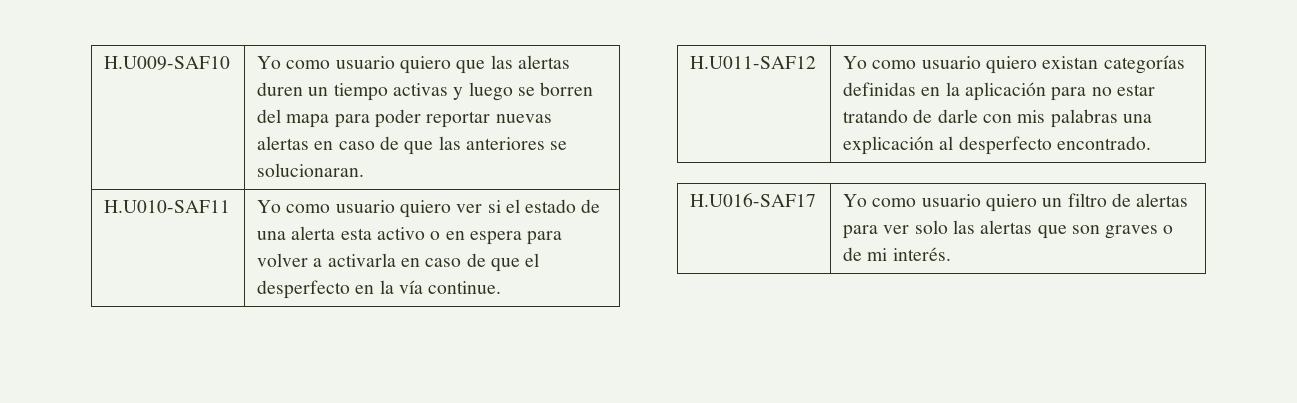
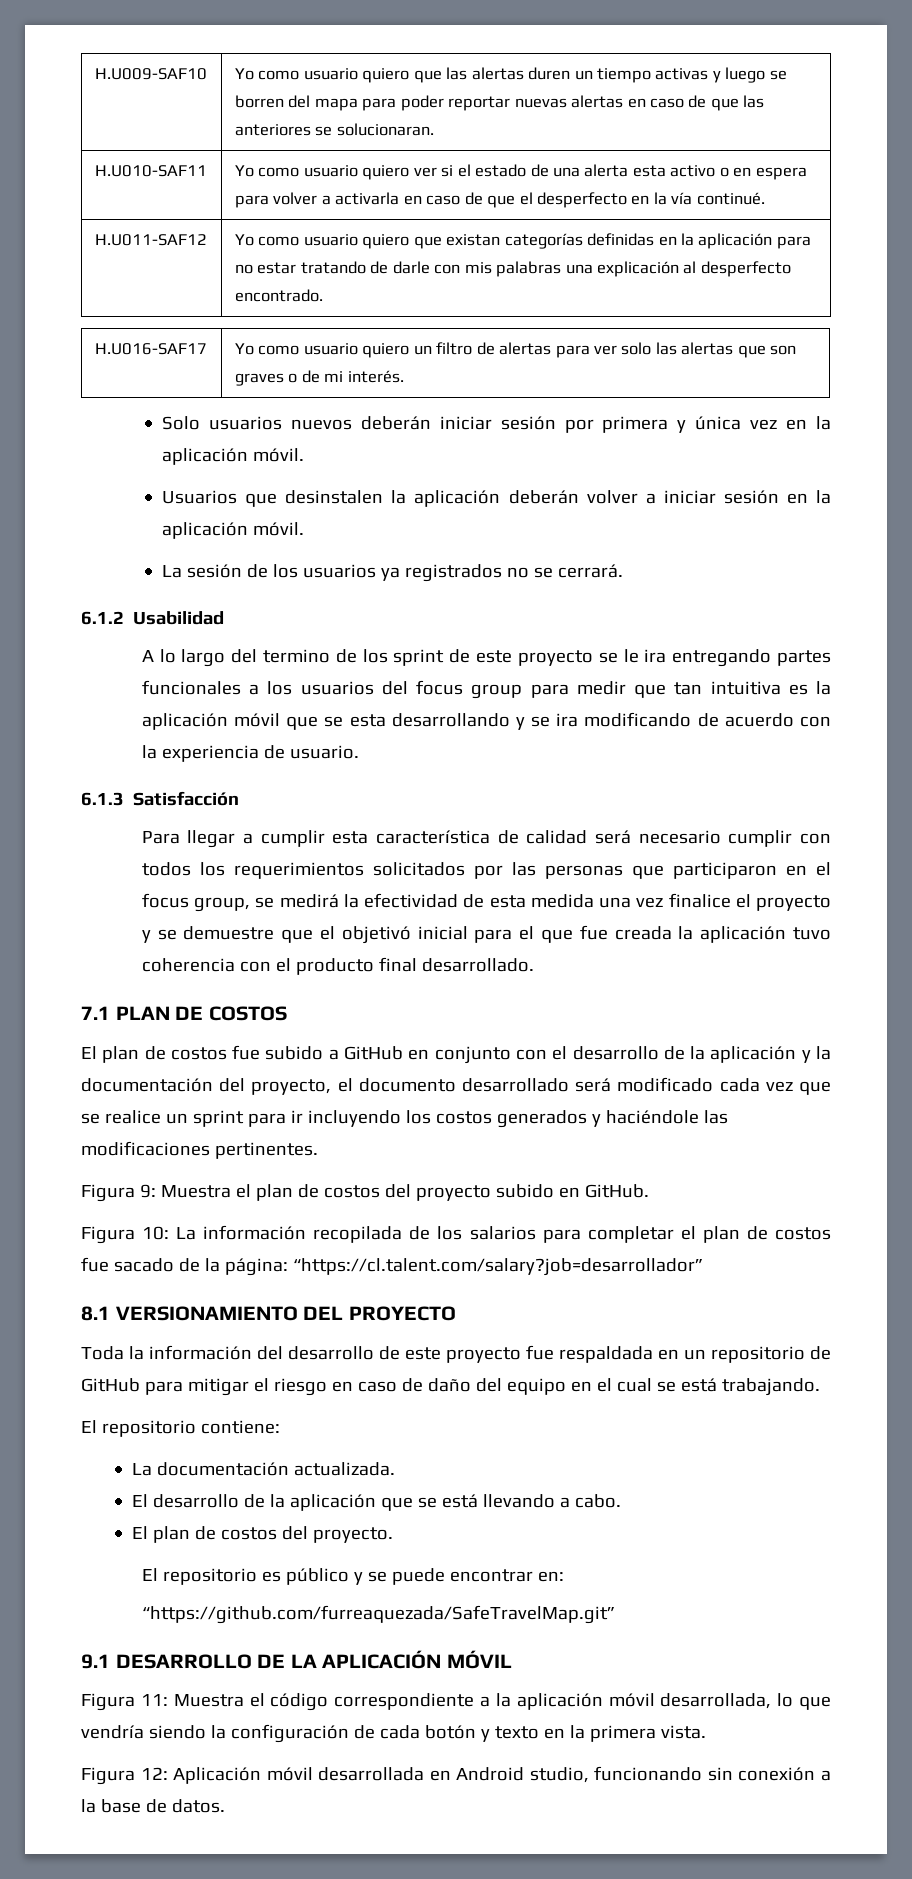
[428,281,502,294] continue. -> [696,192,765,205] continué.
(1038, 65) none -> [413,236,442,249] que
(951, 254) none -> [162,416,831,433] [162,448,305,465] [162,490,831,507] [162,522,305,539] [162,564,624,582] [81,611,225,625] [141,649,832,667] [141,680,831,699] [141,712,832,730] [141,745,359,762] [81,791,240,806] [141,830,831,848] [141,862,832,879] [141,893,831,912] [141,925,832,944] [141,957,534,975] [81,1006,287,1021] [81,1045,831,1064] [81,1077,832,1095] [81,1110,728,1128] [81,1141,318,1159] [81,1184,649,1202] [81,1225,832,1244] [81,1257,703,1276] [81,1306,456,1321] [81,1345,831,1363] [81,1378,820,1396] [81,1420,280,1437] [131,1462,395,1476] [131,1494,621,1511] [131,1526,393,1543] [141,1568,564,1585] [141,1605,615,1624] [81,1650,512,1669] [81,1693,831,1711] [81,1724,706,1743] [81,1766,831,1785] [81,1799,225,1813] // Solo usuarios nuevos deberán iniciar sesión por primera y única vez en la aplicación móvil. // Usuarios que desinstalen la aplicación deberán volver a iniciar sesión en la aplicación móvil. // La sesión de los usuarios ya registrados no se cerrará. // 6.1.2 Usabilidad // A lo largo del termino de los sprint de este proyecto se le ira entregando partes funcionales a los usuarios del focus group para medir que tan intuitiva es la aplicación móvil que se esta desarrollando y se ira modificando de acuerdo con la experiencia de usuario. // 6.1.3 Satisfacción // Para llegar a cumplir esta característica de calidad será necesario cumplir con todos los requerimientos solicitados por las personas que participaron en el focus group, se medirá la efectividad de esta medida una vez finalice el proyecto y se demuestre que el objetivó inicial para el que fue creada la aplicación tuvo coherencia con el producto final desarrollado. // 7.1 PLAN DE COSTOS // El plan de costos fue subido a GitHub en conjunto con el desarrollo de la aplicación y la documentación del proyecto, el documento desarrollado será modificado cada vez que se realice un sprint para ir incluyendo los costos generados y haciéndole las modificaciones pertinentes. // Figura 9: Muestra el plan de costos del proyecto subido en GitHub. // Figura 10: La información recopilada de los salarios para completar el plan de costos fue sacado de la página: “https://cl.talent.com/salary?job=desarrollador” // 8.1 VERSIONAMIENTO DEL PROYECTO // Toda la información del desarrollo de este proyecto fue respaldada en un repositorio de GitHub para mitigar el riesgo en caso de daño del equipo en el cual se está trabajando. // El repositorio contiene: // La documentación actualizada. // El desarrollo de la aplicación que se está llevando a cabo. // El plan de costos del proyecto. // El repositorio es público y se puede encontrar en: // “https://github.com/furreaquezada/SafeTravelMap.git” // 9.1 DESARROLLO DE LA APLICACIÓN MÓVIL // Figura 11: Muestra el código correspondiente a la aplicación móvil desarrollada, lo que vendría siendo la configuración de cada botón y texto en la primera vista. // Figura 12: Aplicación móvil desarrollada en Android studio, funcionando sin conexión a la base de datos.

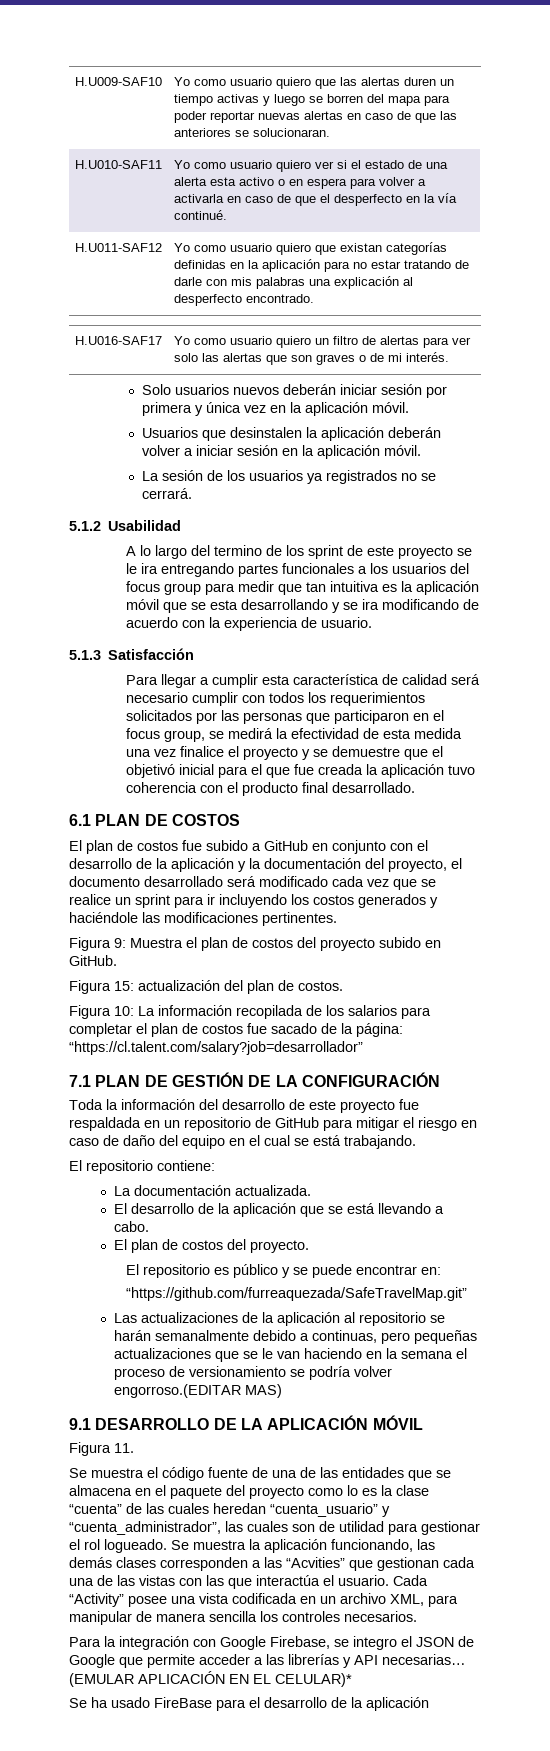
[81,611,124,625] 6.1.2 -> [69,521,101,531] 5.1.2
[81,792,124,806] 6.1.3 -> [69,650,101,660] 5.1.3
[81,1006,110,1020] 7.1 -> [69,814,91,826] 6.1
(649, 1191) none -> [69,980,343,994] // Figura 15: actualización del plan de costos.
[81,1306,456,1321] 8.1 VERSIONAMIENTO DEL PROYECTO -> [69,1072,440,1087] 7.1 PLAN DE GESTIÓN DE LA CONFIGURACIÓN
(615, 1614) none -> [113,1312,445,1326] [113,1330,477,1344] [113,1348,467,1362] [113,1366,392,1380] [113,1384,282,1398] // Las actualizaciones de la aplicación al repositorio se harán semanalmente debido a continuas, pero pequeñas actualizaciones que se le van haciendo en la semana el proceso de versionamiento se podría volver engorroso.(EDITAR MAS)
[140,1693,831,1711] [81,1724,706,1743] [81,1766,831,1785] [81,1799,225,1813] 11: Muestra el código correspondiente a la aplicación móvil desarrollada, lo que vendría siendo la configuración de cada botón y texto en la primera vista. // Figura 12: Aplicación móvil desarrollada en Android studio, funcionando sin conexión a la base de datos. -> [114,1443,134,1453] [69,1467,451,1481] [69,1485,429,1499] [69,1503,390,1517] [69,1521,480,1535] [69,1539,435,1553] [69,1557,475,1571] [69,1575,428,1589] [69,1593,458,1607] [69,1611,417,1625] [69,1636,474,1650] [69,1654,466,1668] [69,1671,352,1687] [69,1697,429,1711] 11. // Se muestra el código fuente de una de las entidades que se almacena en el paquete del proyecto como lo es la clase “cuenta” de las cuales heredan “cuenta_usuario” y “cuenta_administrador”, las cuales son de utilidad para gestionar el rol logueado. Se muestra la aplicación funcionando, las demás clases corresponden a las “Acvities” que gestionan cada una de las vistas con las que interactúa el usuario. Cada “Activity” posee una vista codificada en un archivo XML, para manipular de manera sencilla los controles necesarios. // Para la integración con Google Firebase, se integro el JSON de Google que permite acceder a las librerías y API necesarias… (EMULAR APLICACIÓN EN EL CELULAR)* // Se ha usado FireBase para el desarrollo de la aplicación

